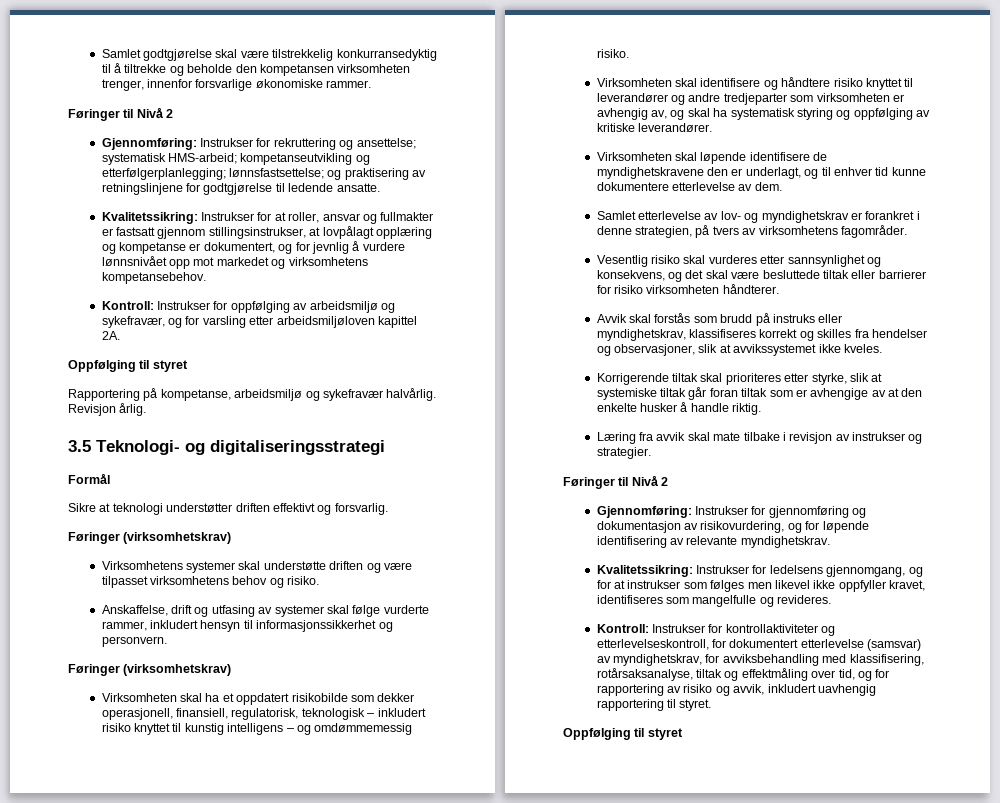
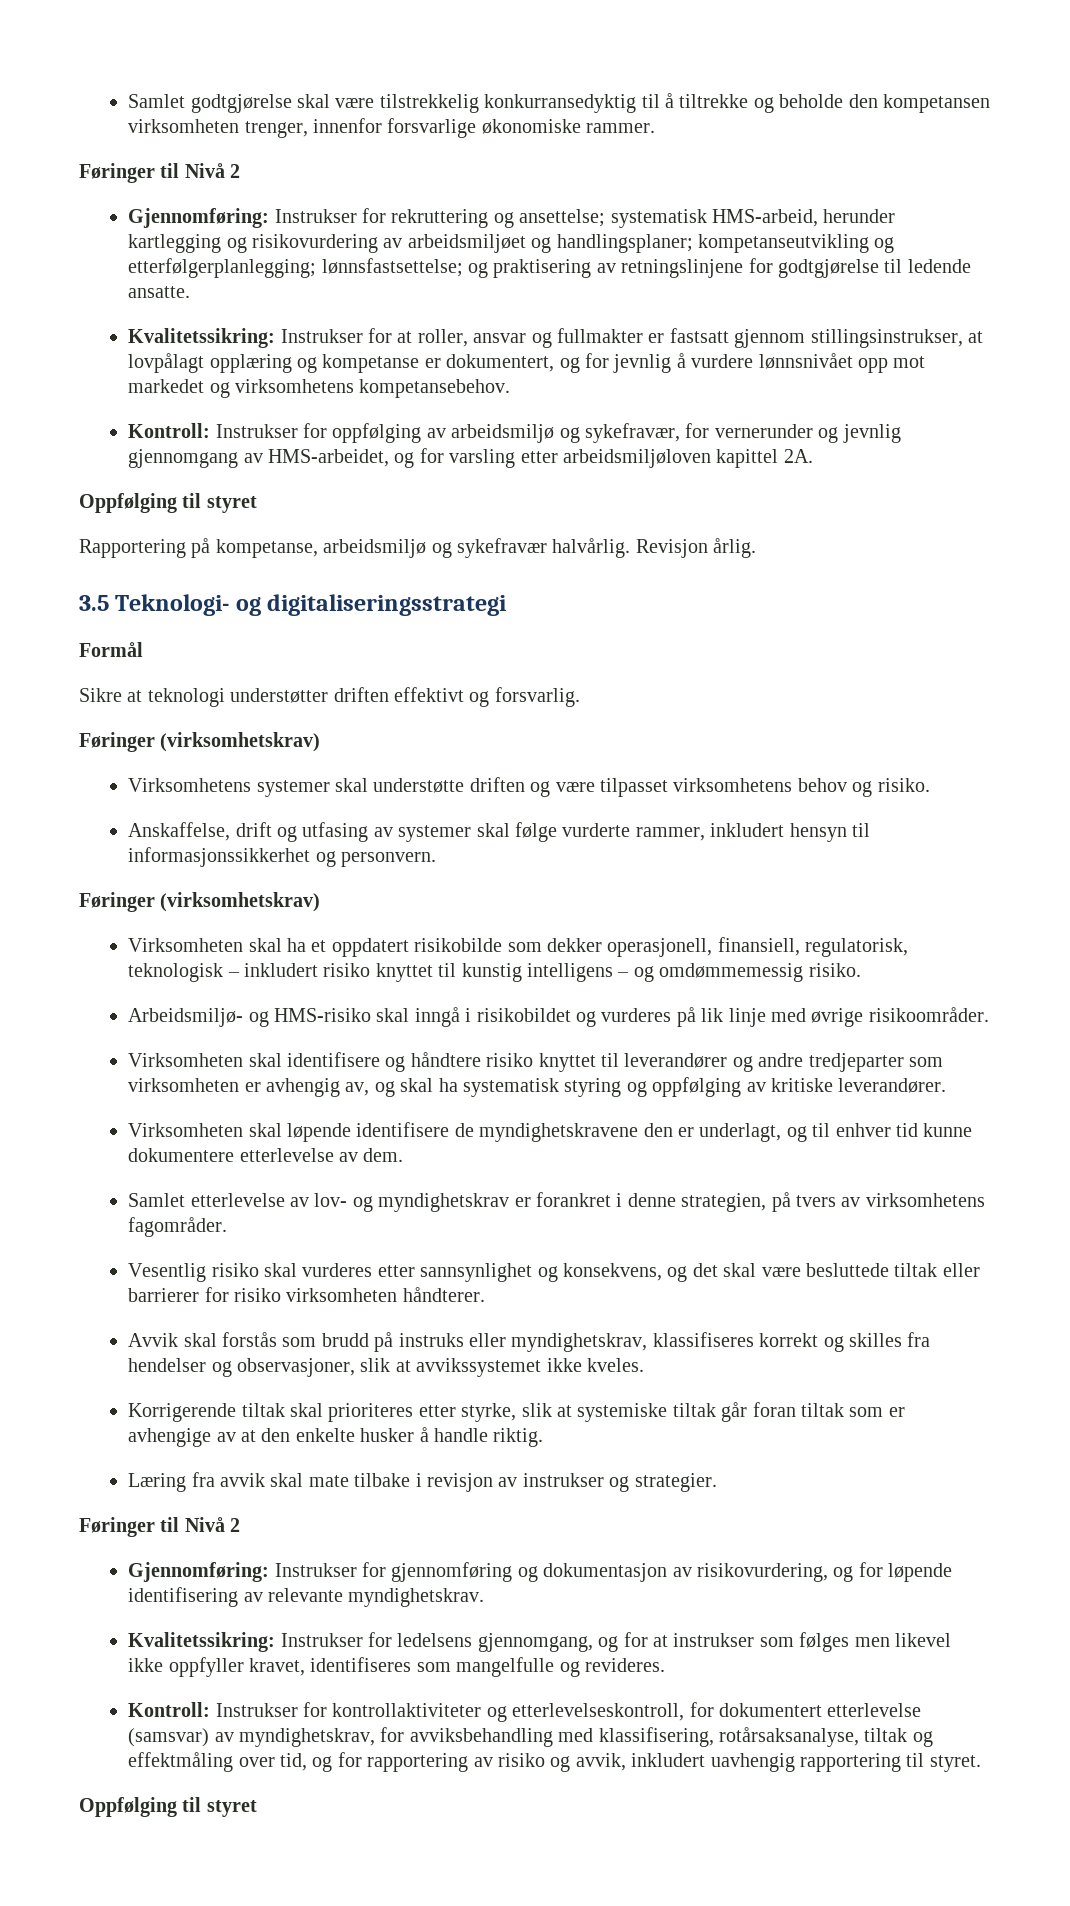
[168,153,238,164] HMS-arbeid; -> [711,209,896,227] [128,234,693,253] HMS-arbeid, herunder kartlegging og risikovurdering av arbeidsmiljøet og handlingsplaner;
(165, 322) none -> [685,423,901,443] [128,449,389,468] for vernerunder og jevnlig gjennomgang av HMS-arbeidet,
(629, 53) none -> [128,1007,989,1027] // Arbeidsmiljø- og HMS-risiko skal inngå i risikobildet og vurderes på lik linje med øvrige risikoområder.

